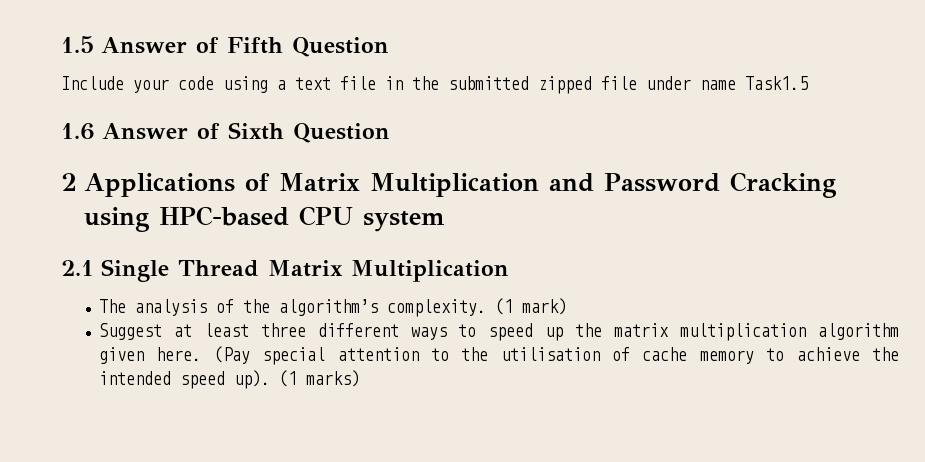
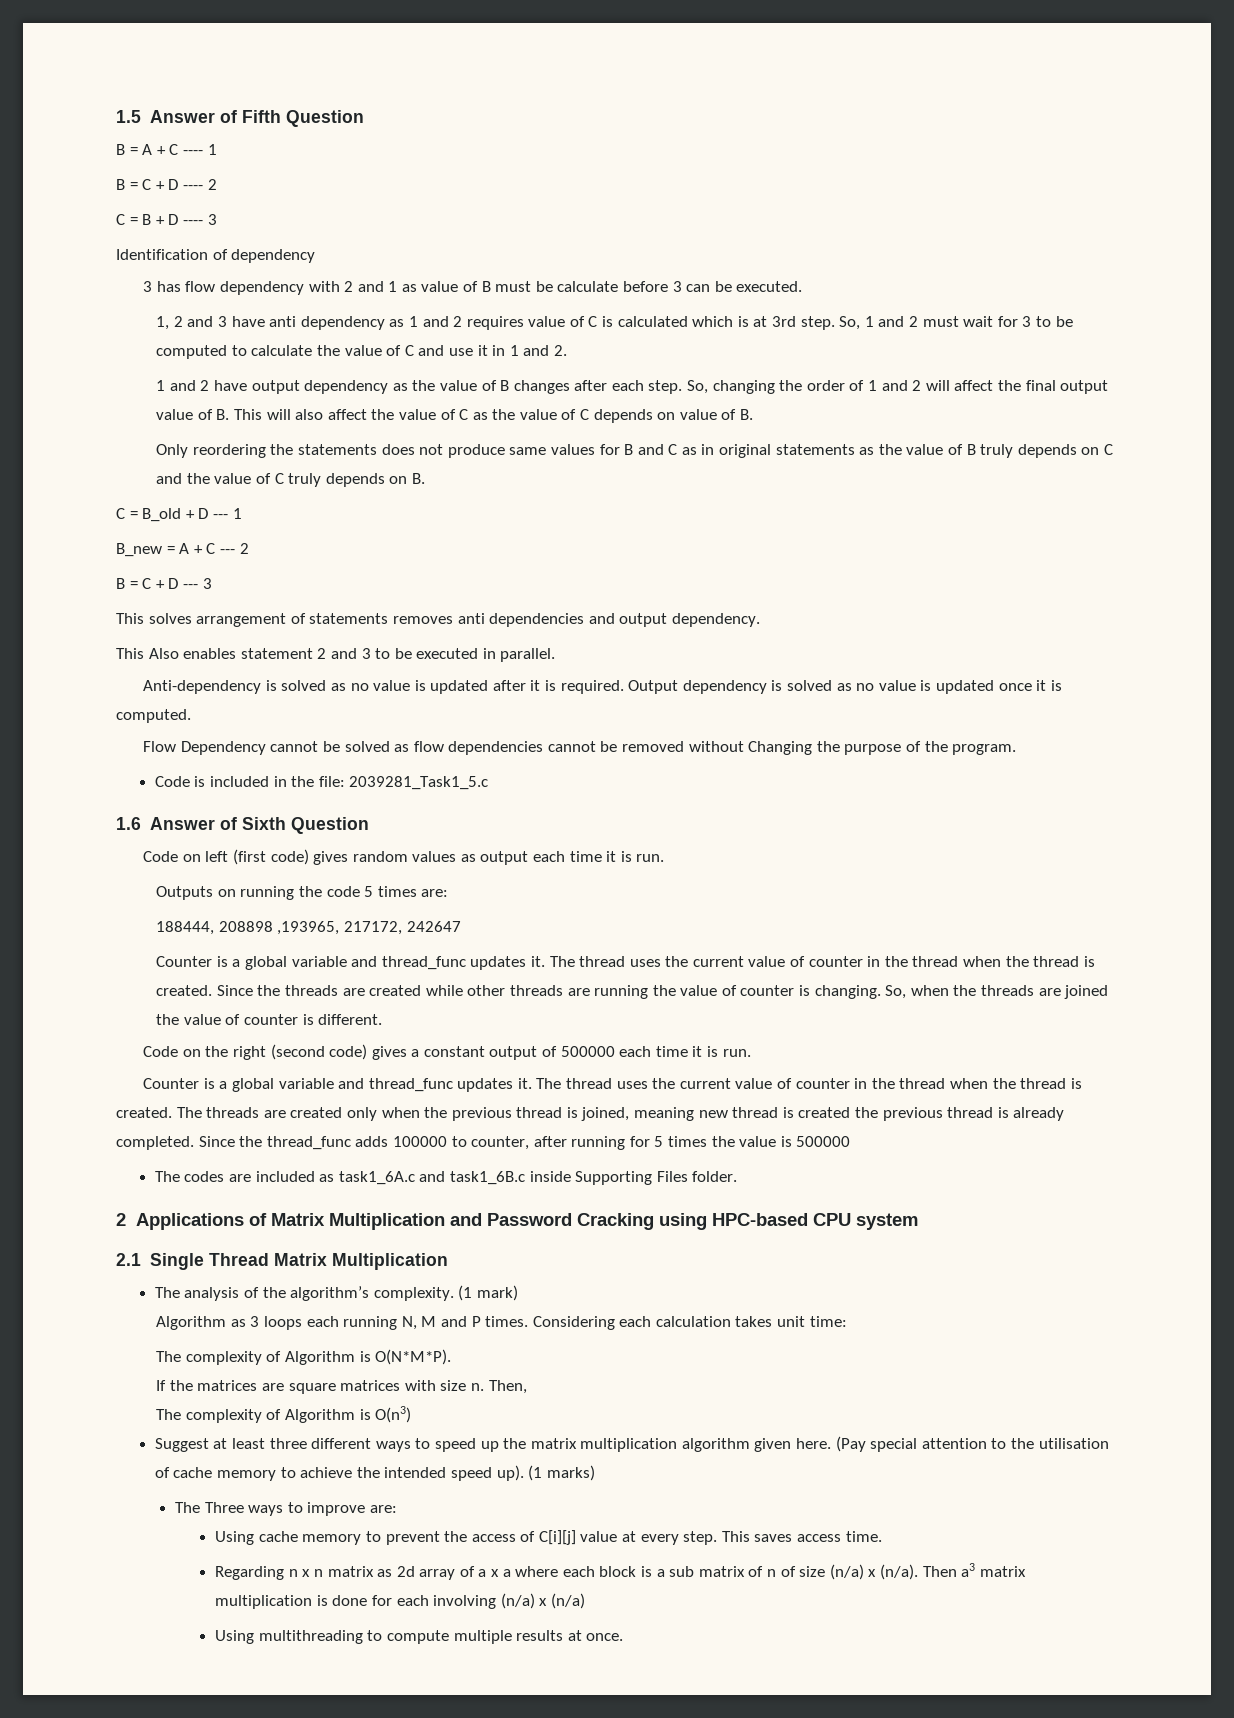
[61,76,808,94] Include your code using a text file in the submitted zipped file under name Task1.5 -> [116,144,217,155] [116,179,217,190] [116,214,217,225] [116,249,316,263] [143,281,803,295] [156,316,1073,330] [156,345,567,359] [156,380,1109,394] [156,409,754,423] [156,444,1113,458] [156,473,425,487] [116,508,242,522] [116,543,249,557] [116,578,212,589] [116,613,760,627] [116,648,556,662] [143,680,1062,694] [116,709,191,723] [143,741,1017,755] [154,776,489,790] B = A + C ---- 1 // B = C + D ---- 2 // C = B + D ---- 3 // Identification of dependency // 3 has flow dependency with 2 and 1 as value of B must be calculate before 3 can be executed. // 1, 2 and 3 have anti dependency as 1 and 2 requires value of C is calculated which is at 3rd step. So, 1 and 2 must wait for 3 to be computed to calculate the value of C and use it in 1 and 2. // 1 and 2 have output dependency as the value of B changes after each step. So, changing the order of 1 and 2 will affect the final output value of B. This will also affect the value of C as the value of C depends on value of B. // Only reordering the statements does not produce same values for B and C as in original statements as the value of B truly depends on C and the value of C truly depends on B. // C = B_old + D --- 1 // B_new = A + C --- 2 // B = C + D --- 3 // This solves arrangement of statements removes anti dependencies and output dependency. // This Also enables statement 2 and 3 to be executed in parallel. // Anti-dependency is solved as no value is updated after it is required. Output dependency is solved as no value is updated once it is computed. // Flow Dependency cannot be solved as flow dependencies cannot be removed without Changing the purpose of the program. // Code is included in the file: 2039281_Task1_5.c
(390, 133) none -> [143,849,665,865] [156,886,449,900] [156,921,461,935] [156,956,1095,970] [156,985,1109,999] [156,1014,383,1025] [143,1044,751,1060] [143,1078,1082,1092] [116,1107,1065,1121] [116,1136,851,1150] [154,1171,738,1185] // Code on left (first code) gives random values as output each time it is run. // Outputs on running the code 5 times are: // 188444, 208898 ,193965, 217172, 242647 // Counter is a global variable and thread_func updates it. The thread uses the current value of counter in the thread when the thread is created. Since the threads are created while other threads are running the value of counter is changing. So, when the threads are joined the value of counter is different. // Code on the right (second code) gives a constant output of 500000 each time it is run. // Counter is a global variable and thread_func updates it. The thread uses the current value of counter in the thread when the thread is created. The threads are created only when the previous thread is joined, meaning new thread is created the previous thread is already completed. Since the thread_func adds 100000 to counter, after running for 5 times the value is 500000 // The codes are included as task1_6A.c and task1_6B.c inside Supporting Files folder.
(567, 306) none -> [156,1316,847,1330] [156,1349,452,1365] [156,1380,527,1394] [156,1406,412,1423] // Algorithm as 3 loops each running N, M and P times. Considering each calculation takes unit time: // The complexity of Algorithm is O(N*M*P). // If the matrices are square matrices with size n. Then, // The complexity of Algorithm is O(n3)
(360, 378) none -> [174,1502,397,1516] [215,1530,882,1545] [215,1563,1026,1580] [215,1593,585,1609] [215,1630,624,1644] // The Three ways to improve are: // Using cache memory to prevent the access of C[i][j] value at every step. This saves access time. // Regarding n x n matrix as 2d array of a x a where each block is a sub matrix of n of size (n/a) x (n/a). Then a3 matrix multiplication is done for each involving (n/a) x (n/a) // Using multithreading to compute multiple results at once.

